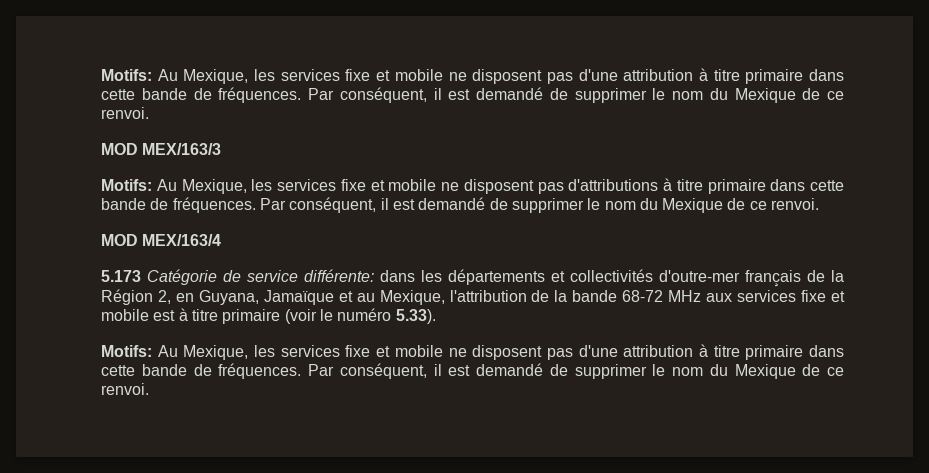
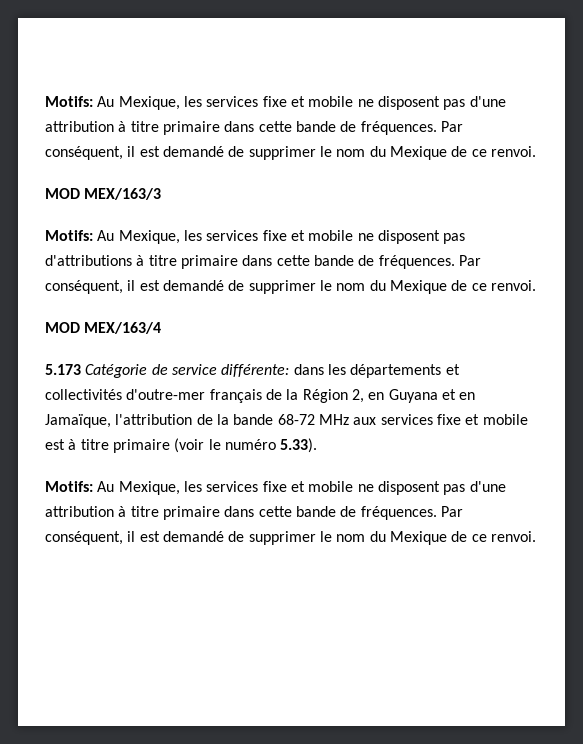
[198,290,445,305] Guyana, Jamaïque et au Mexique, -> [388,389,476,403] [45,414,111,428] Guyana et en Jamaïque,

